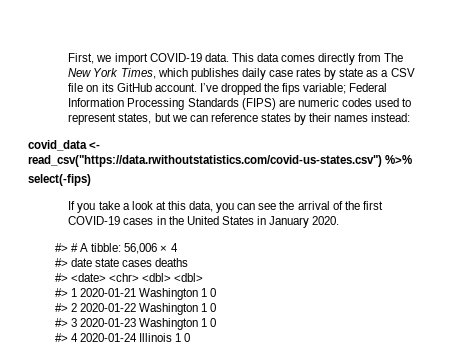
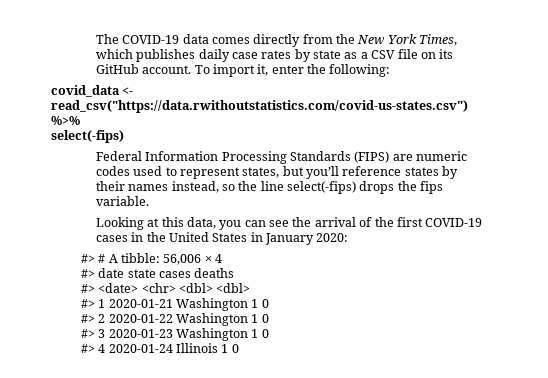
[68,53,254,65] First, we import COVID-19 data. This -> [95,34,180,44] The COVID-19
[384,53,404,62] The -> [336,34,356,44] the
[199,83,347,95] I’ve dropped the fips variable; -> [194,64,391,77] [51,85,134,97] [51,100,468,113] [51,116,80,125] [51,130,124,143] To import it, enter the following: // covid_data <- read_csv("https://data.rwithoutstatistics.com/covid-us-states.csv") %>% // select(-fips) //
[171,115,208,122] we can -> [306,166,340,179] you’ll
[371,113,411,122] [28,140,101,151] [28,155,413,167] [28,174,91,186] [68,201,153,213] instead: // covid_data <- read_csv("https://data.rwithoutstatistics.com/covid-us-states.csv") %>% // select(-fips) // If you take a look -> [171,181,444,194] [95,196,149,206] [95,217,144,230] instead, so the line select(-fips) drops the fips variable. // Looking
[312,216,340,225] 2020. -> [316,233,349,242] 2020:

